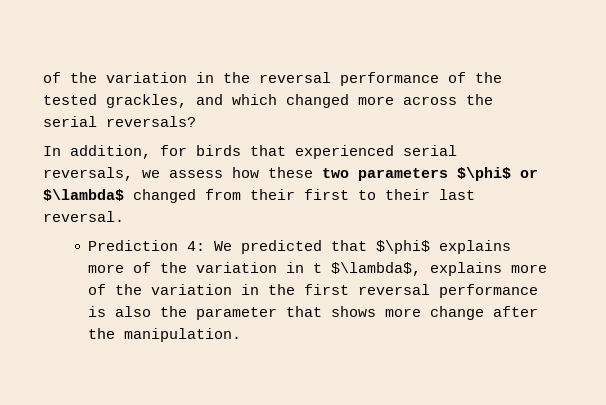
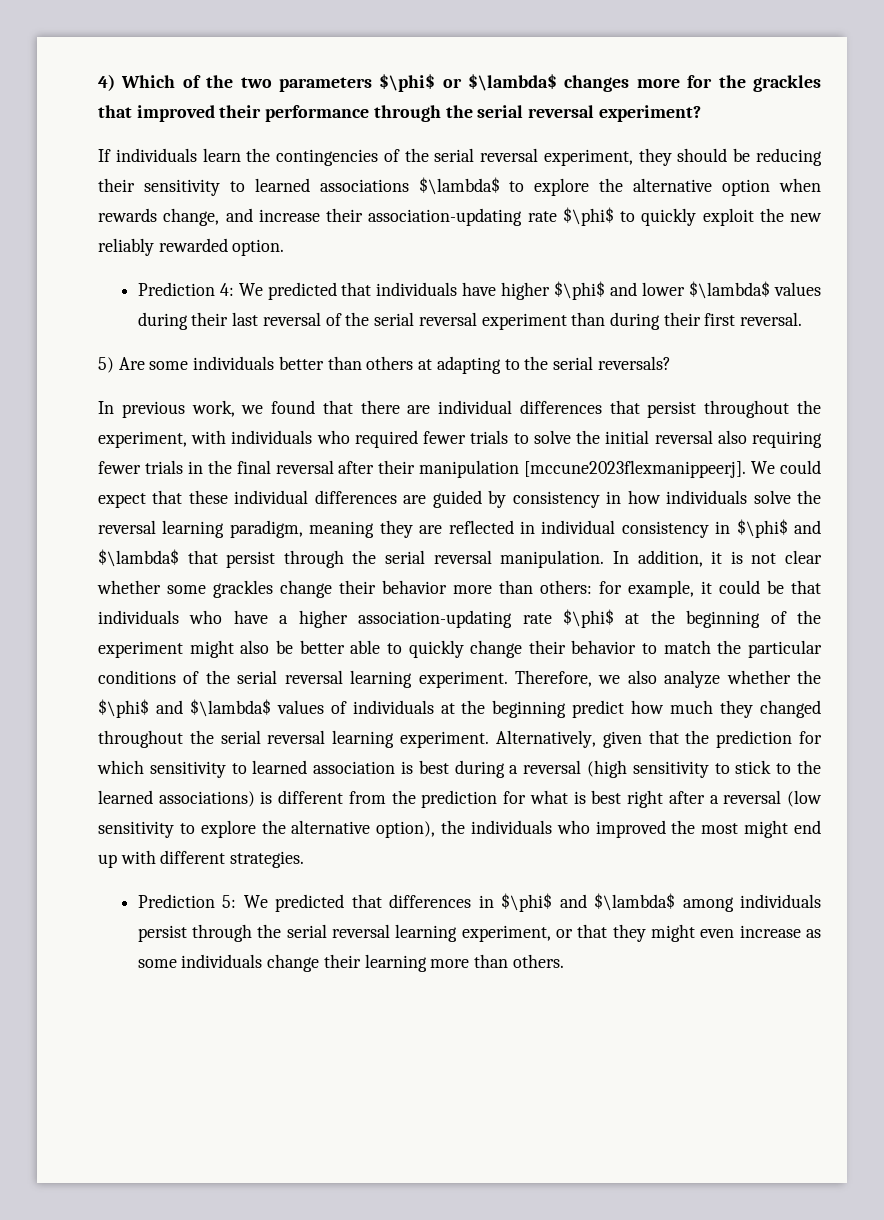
[43,72,502,86] [43,94,493,108] [43,116,196,127] [43,145,457,159] [43,167,313,181] of the variation in the reversal performance of the tested grackles, and which changed more across the serial reversals? // In addition, for birds that experienced serial reversals, we assess how these -> [98,74,234,91] 4) Which of the
[133,189,475,203] [43,211,124,222] changed from their first to their last reversal. -> [564,75,821,92] [98,105,701,122] [98,148,822,166] [98,177,821,196] [98,207,822,226] [98,238,285,256] changes more for the grackles that improved their performance through the serial reversal experiment? // If individuals learn the contingencies of the serial reversal experiment, they should be reducing their sensitivity to learned associations $\lambda$ to explore the alternative option when rewards change, and increase their association-updating rate $\phi$ to quickly exploit the new reliably rewarded option.
[376,240,512,254] [88,262,548,276] [88,284,539,298] [88,306,539,320] [88,328,242,342] $\phi$ explains more of the variation in t $\lambda$, explains more of the variation in the first reversal performance is also the parameter that shows more change after the manipulation. -> [376,281,821,300] [137,312,803,330] [98,356,671,374] [98,400,821,418] [98,430,823,448] [98,460,821,478] [98,490,821,508] [98,519,821,538] [98,549,823,568] [97,580,821,598] [98,609,821,628] [98,640,822,658] [98,670,821,688] [98,699,821,718] [98,730,823,748] [97,760,821,778] [98,790,823,808] [98,820,821,838] [98,850,305,868] [137,893,822,912] [137,924,822,942] [137,954,564,972] individuals have higher $\phi$ and lower $\lambda$ values during their last reversal of the serial reversal experiment than during their first reversal. // 5) Are some individuals better than others at adapting to the serial reversals? // In previous work, we found that there are individual differences that persist throughout the experiment, with individuals who required fewer trials to solve the initial reversal also requiring fewer trials in the final reversal after their manipulation [mccune2023flexmanippeerj]. We could expect that these individual differences are guided by consistency in how individuals solve the reversal learning paradigm, meaning they are reflected in individual consistency in $\phi$ and $\lambda$ that persist through the serial reversal manipulation. In addition, it is not clear whether some grackles change their behavior more than others: for example, it could be that individuals who have a higher association-updating rate $\phi$ at the beginning of the experiment might also be better able to quickly change their behavior to match the particular conditions of the serial reversal learning experiment. Therefore, we also analyze whether the $\phi$ and $\lambda$ values of individuals at the beginning predict how much they changed throughout the serial reversal learning experiment. Alternatively, given that the prediction for which sensitivity to learned association is best during a reversal (high sensitivity to stick to the learned associations) is different from the prediction for what is best right after a reversal (low sensitivity to explore the alternative option), the individuals who improved the most might end up with different strategies. // Prediction 5: We predicted that differences in $\phi$ and $\lambda$ among individuals persist through the serial reversal learning experiment, or that they might even increase as some individuals change their learning more than others.

